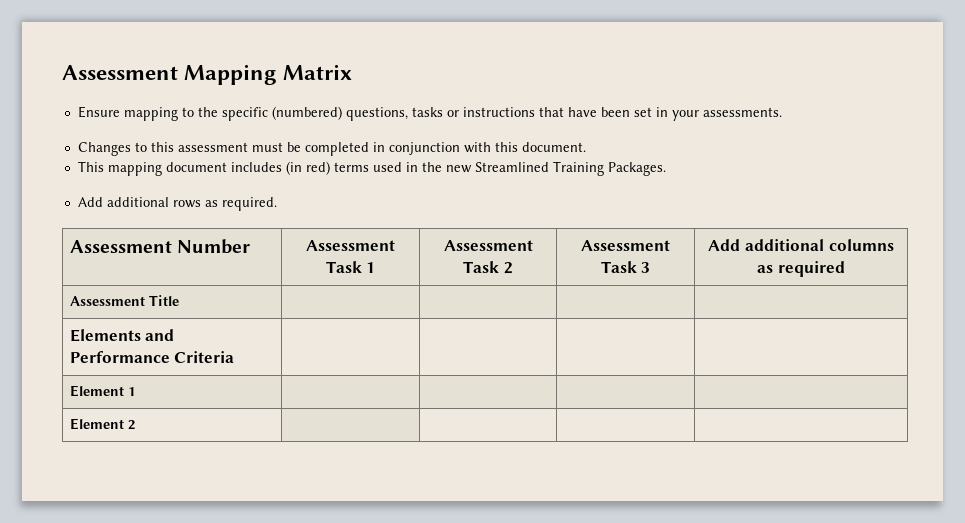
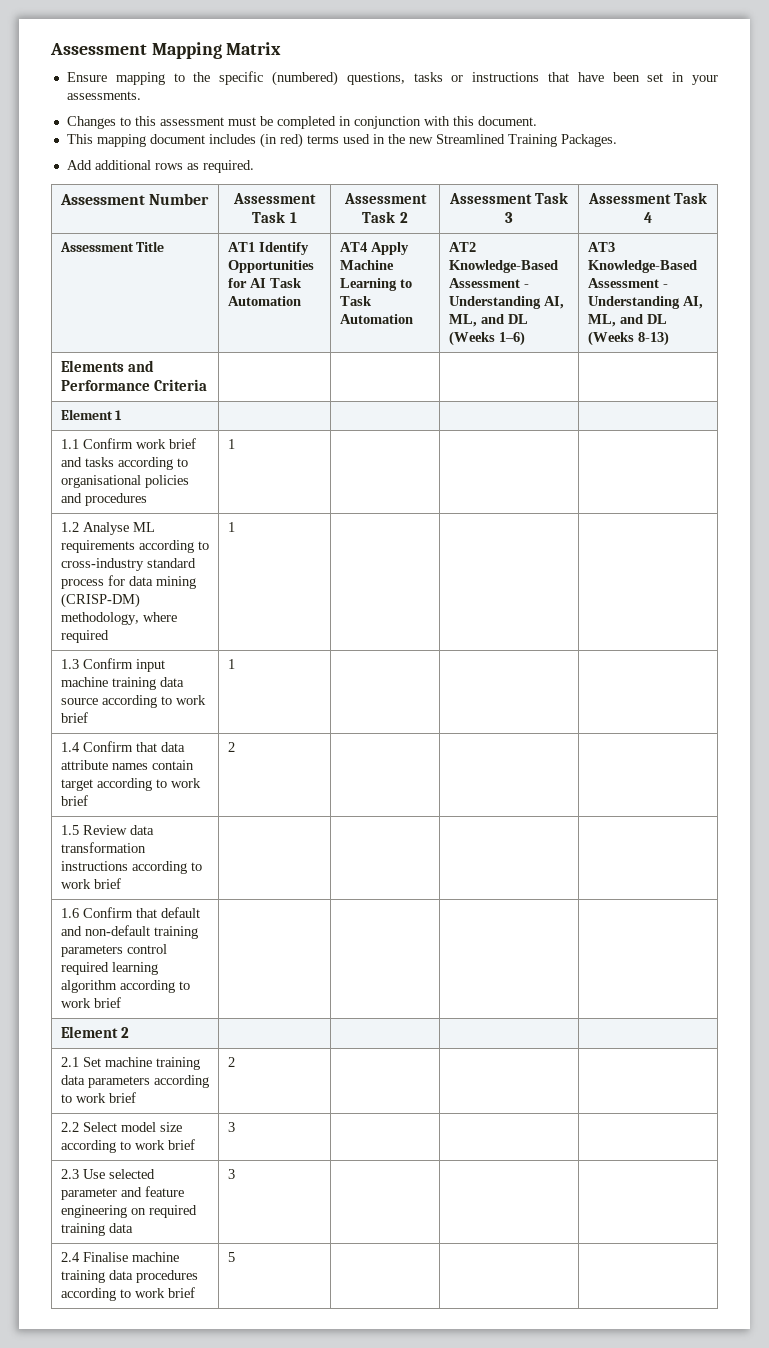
[708,239,894,251] [757,261,845,277] [69,295,179,306] Add additional columns as required // Assessment Title | | | | -> [587,192,708,204] [644,212,652,223] [59,241,165,252] [227,242,309,255] [227,260,314,273] [227,278,302,288] [227,296,301,306] [339,242,409,255] [339,260,394,270] [339,278,412,291] [339,296,372,306] [339,314,413,324] [448,242,476,252] [448,260,558,273] [448,278,529,288] [448,296,564,309] [448,314,528,327] [448,331,525,346] [587,242,615,252] [587,260,697,273] [587,278,668,288] [587,296,703,309] [587,314,667,327] [587,331,669,346] Assessment Task 4 // Assessment Title | AT1 Identify Opportunities for AI Task Automation | AT4 Apply Machine Learning to Task Automation | AT2 Knowledge-Based Assessment - Understanding AI, ML, and DL (Weeks 1–6) | AT3 Knowledge-Based Assessment - Understanding AI, ML, and DL (Weeks 8-13)
[69,418,135,430] Element 2 | -> [60,438,196,449] [60,457,188,470] [60,475,189,488] [60,493,147,506] [227,439,235,449] [60,522,155,535] [60,540,209,553] [60,558,196,571] [60,575,196,589] [60,593,140,608] [60,612,177,625] [60,630,109,643] [227,522,235,532] [60,658,165,672] [60,677,184,690] [60,695,206,708] [60,712,88,723] [227,659,235,669] [60,741,185,752] [60,760,194,770] [60,778,201,791] [60,795,88,806] [227,742,235,752] [60,825,154,835] [60,842,146,853] [60,861,202,874] [60,878,121,889] [60,907,200,918] [60,925,198,939] [60,944,167,957] [60,962,158,975] [60,980,190,993] [60,997,121,1008] [60,1026,129,1038] [60,1057,200,1070] [60,1075,209,1088] [60,1092,136,1103] [227,1057,235,1067] [60,1122,182,1132] [60,1139,195,1153] [227,1122,235,1132] [60,1169,155,1179] [60,1186,184,1200] [60,1205,197,1218] [60,1223,133,1236] [227,1169,235,1179] [60,1252,179,1262] [60,1270,198,1283] [60,1287,195,1301] [227,1252,235,1262] 1.1 Confirm work brief and tasks according to organisational policies and procedures | 1 | | | // 1.2 Analyse ML requirements according to cross-industry standard process for data mining (CRISP-DM) methodology, where required | 1 | | | // 1.3 Confirm input machine training data source according to work brief | 1 | | | // 1.4 Confirm that data attribute names contain target according to work brief | 2 | | | // 1.5 Review data transformation instructions according to work brief | | | | // 1.6 Confirm that default and non-default training parameters control required learning algorithm according to work brief | | | | // Element 2 | | | | // 2.1 Set machine training data parameters according to work brief | 2 | | | // 2.2 Select model size according to work brief | 3 | | | // 2.3 Use selected parameter and feature engineering on required training data | 3 | | | // 2.4 Finalise machine training data procedures according to work brief | 5

